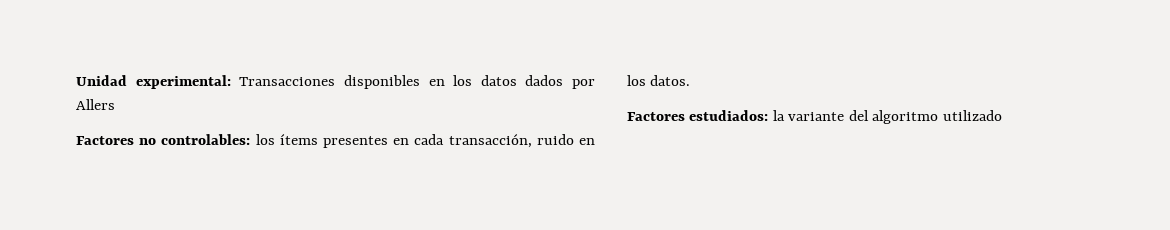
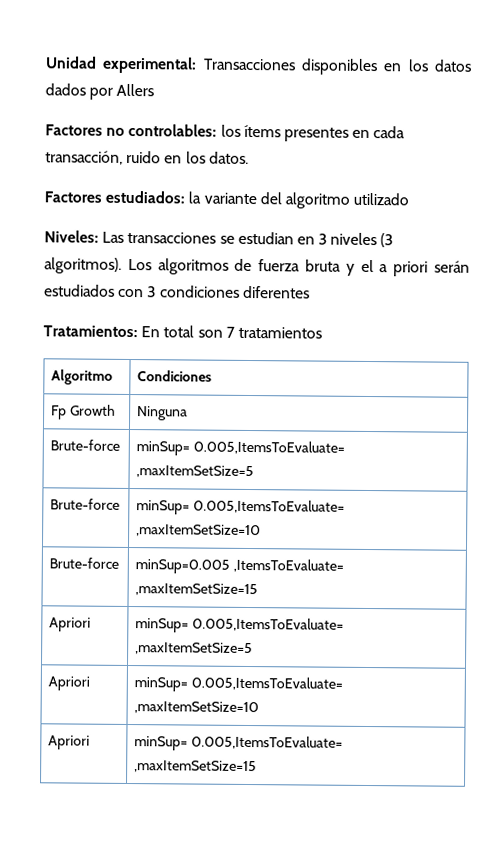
(1002, 115) none -> [44,230,394,248] [44,257,471,277] [44,284,310,299] [43,325,322,339] [51,369,114,385] [137,370,213,382] [51,404,117,420] [137,406,189,421] [50,439,121,451] [136,440,346,456] [136,465,255,479] [50,498,121,510] [136,499,346,515] [136,524,262,538] [49,557,120,569] [135,558,345,574] [135,583,259,597] [49,617,92,632] [135,617,345,633] [135,642,254,656] [48,676,91,691] [134,676,344,692] [134,701,260,715] [48,735,91,750] [134,735,344,751] [134,760,258,774] // Niveles: Las transacciones se estudian en 3 niveles (3 algoritmos). Los algoritmos de fuerza bruta y el a priori serán estudiados con 3 condiciones diferentes // Tratamientos: En total son 7 tratamientos // Algoritmo | Condiciones // Fp Growth | Ninguna // Brute-force | minSup= 0.005,ItemsToEvaluate= ,maxItemSetSize=5 // Brute-force | minSup= 0.005,ItemsToEvaluate= ,maxItemSetSize=10 // Brute-force | minSup=0.005 ,ItemsToEvaluate= ,maxItemSetSize=15 // Apriori | minSup= 0.005,ItemsToEvaluate= ,maxItemSetSize=5 // Apriori | minSup= 0.005,ItemsToEvaluate= ,maxItemSetSize=10 // Apriori | minSup= 0.005,ItemsToEvaluate= ,maxItemSetSize=15

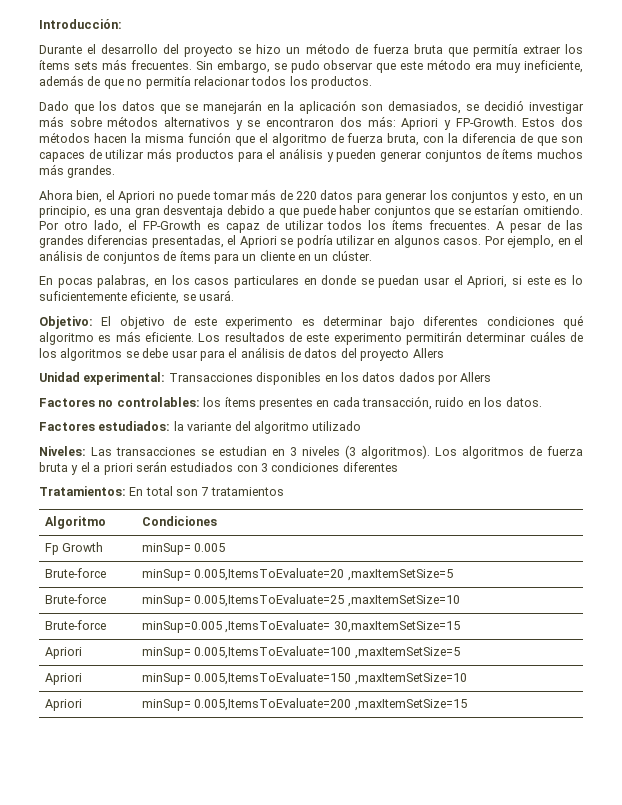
(45, 62) none -> [39,19,122,29] [39,43,583,57] [39,59,583,73] [39,75,372,89] [39,100,584,114] [39,116,583,130] [39,132,583,146] [39,148,583,162] [39,164,116,178] [39,189,584,203] [39,205,583,218] [39,220,583,233] [39,235,584,248] [39,250,372,264] [39,275,583,288] [39,290,235,304] [39,315,583,329] [39,331,583,345] [39,347,444,361] Introducción: // Durante el desarrollo del proyecto se hizo un método de fuerza bruta que permitía extraer los ítems sets más frecuentes. Sin embargo, se pudo observar que este método era muy ineficiente, además de que no permitía relacionar todos los productos. // Dado que los datos que se manejarán en la aplicación son demasiados, se decidió investigar más sobre métodos alternativos y se encontraron dos más: Apriori y FP-Growth. Estos dos métodos hacen la misma función que el algoritmo de fuerza bruta, con la diferencia de que son capaces de utilizar más productos para el análisis y pueden generar conjuntos de ítems muchos más grandes. // Ahora bien, el Apriori no puede tomar más de 220 datos para generar los conjuntos y esto, en un principio, es una gran desventaja debido a que puede haber conjuntos que se estarían omitiendo. Por otro lado, el FP-Growth es capaz de utilizar todos los ítems frecuentes. A pesar de las grandes diferencias presentadas, el Apriori se podría utilizar en algunos casos. Por ejemplo, en el análisis de conjuntos de ítems para un cliente en un clúster. // En pocas palabras, en los casos particulares en donde se puedan usar el Apriori, si este es lo suficientemente eficiente, se usará. // Objetivo: El objetivo de este experimento es determinar bajo diferentes condiciones qué algoritmo es más eficiente. Los resultados de este experimento permitirán determinar cuáles de los algoritmos se debe usar para el análisis de datos del proyecto Allers //
[137,406,189,421] [50,439,121,451] [136,440,346,456] Ninguna // Brute-force | minSup= 0.005,ItemsToEvaluate= -> [142,543,226,555] [45,568,107,578] [142,568,345,581] minSup= 0.005 // Brute-force | minSup= 0.005,ItemsToEvaluate=20
[193,499,346,514] 0.005,ItemsToEvaluate= -> [194,594,345,607] 0.005,ItemsToEvaluate=25
[135,583,259,597] [49,617,92,632] [135,617,345,633] ,maxItemSetSize=15 // Apriori | minSup= 0.005,ItemsToEvaluate= -> [333,621,460,633] [45,647,83,659] [142,646,352,659] 30,maxItemSetSize=15 // Apriori | minSup= 0.005,ItemsToEvaluate=100
[191,676,344,691] 0.005,ItemsToEvaluate= -> [194,672,352,685] 0.005,ItemsToEvaluate=150
[191,735,344,750] 0.005,ItemsToEvaluate= -> [194,698,352,711] 0.005,ItemsToEvaluate=200

